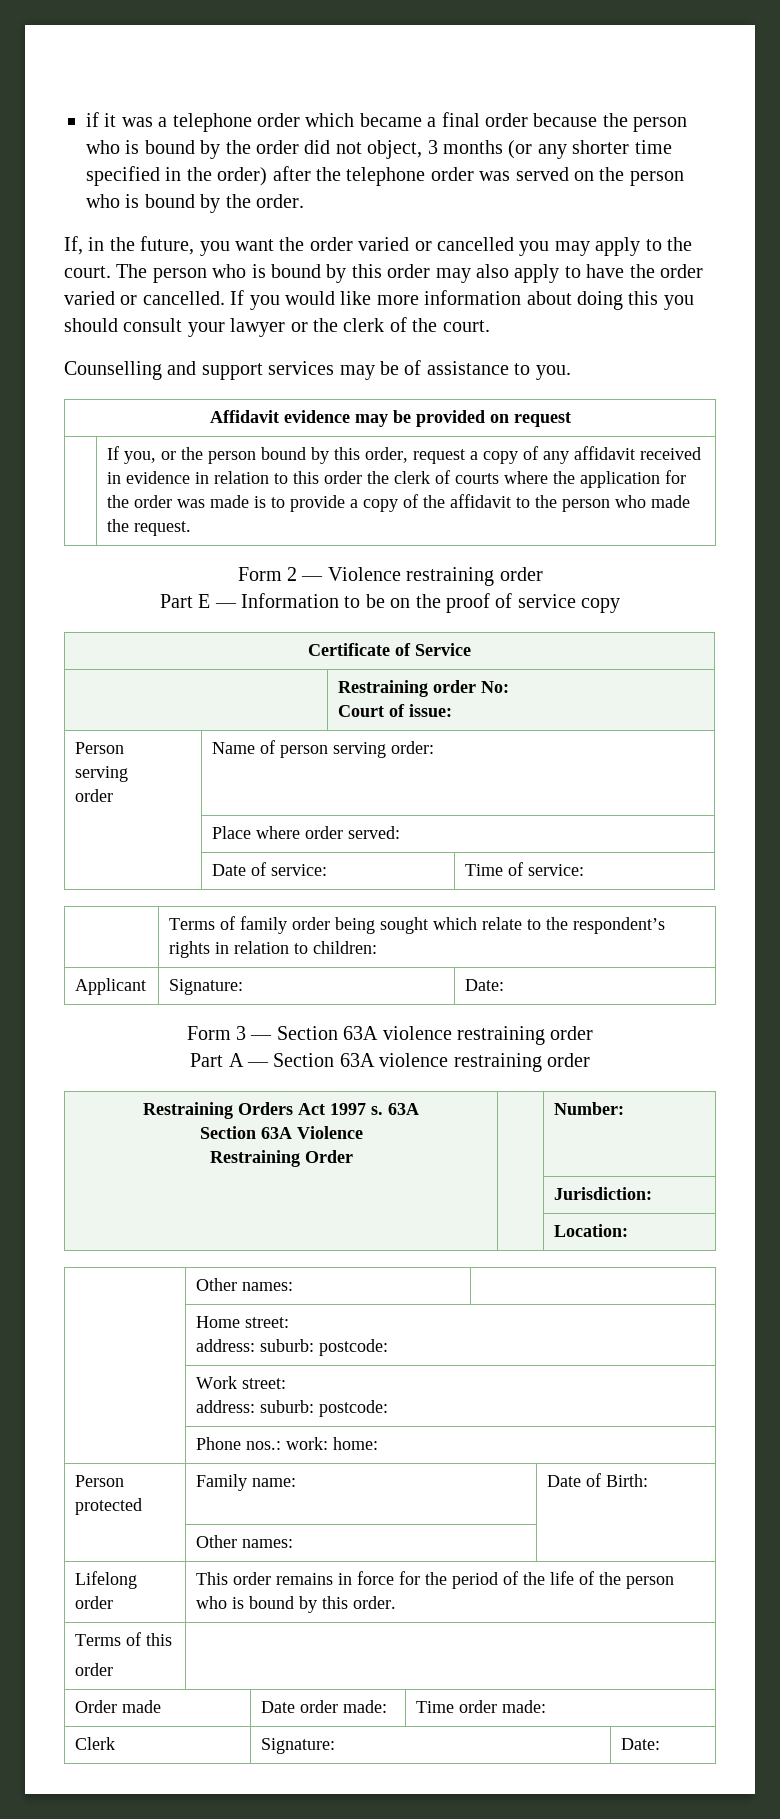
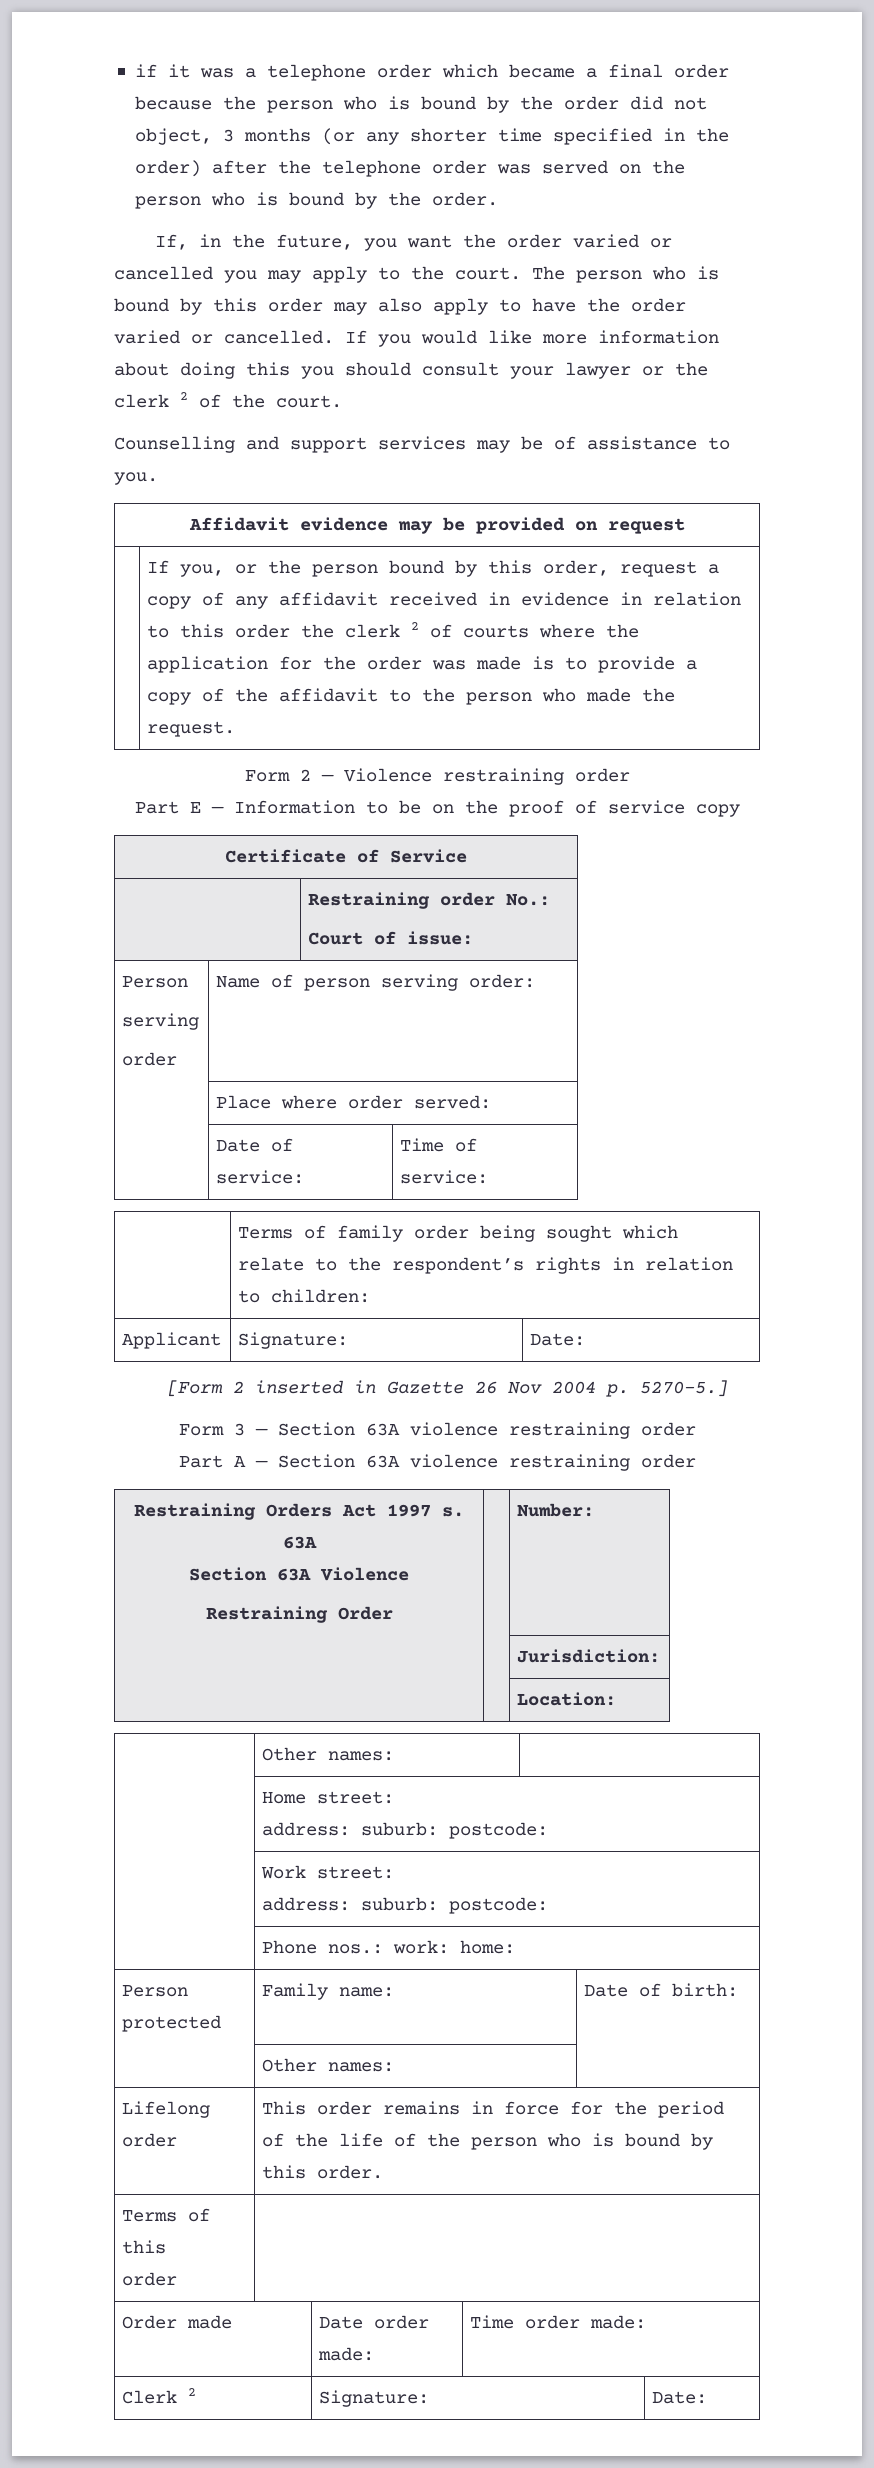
(385, 325) none -> [180,392,188,400] 2
(431, 477) none -> [411,622,420,630] 2
[481,681,510,693] No: -> [506,894,551,906] No.:
(505, 985) none -> [167,1380,729,1397] // [Form 2 inserted in Gazette 26 Nov 2004 p. 5270-5.]
[606,1474,649,1487] Birth: -> [672,1983,739,1997] birth:
(116, 1743) none -> [188,2388,197,2396] 2

